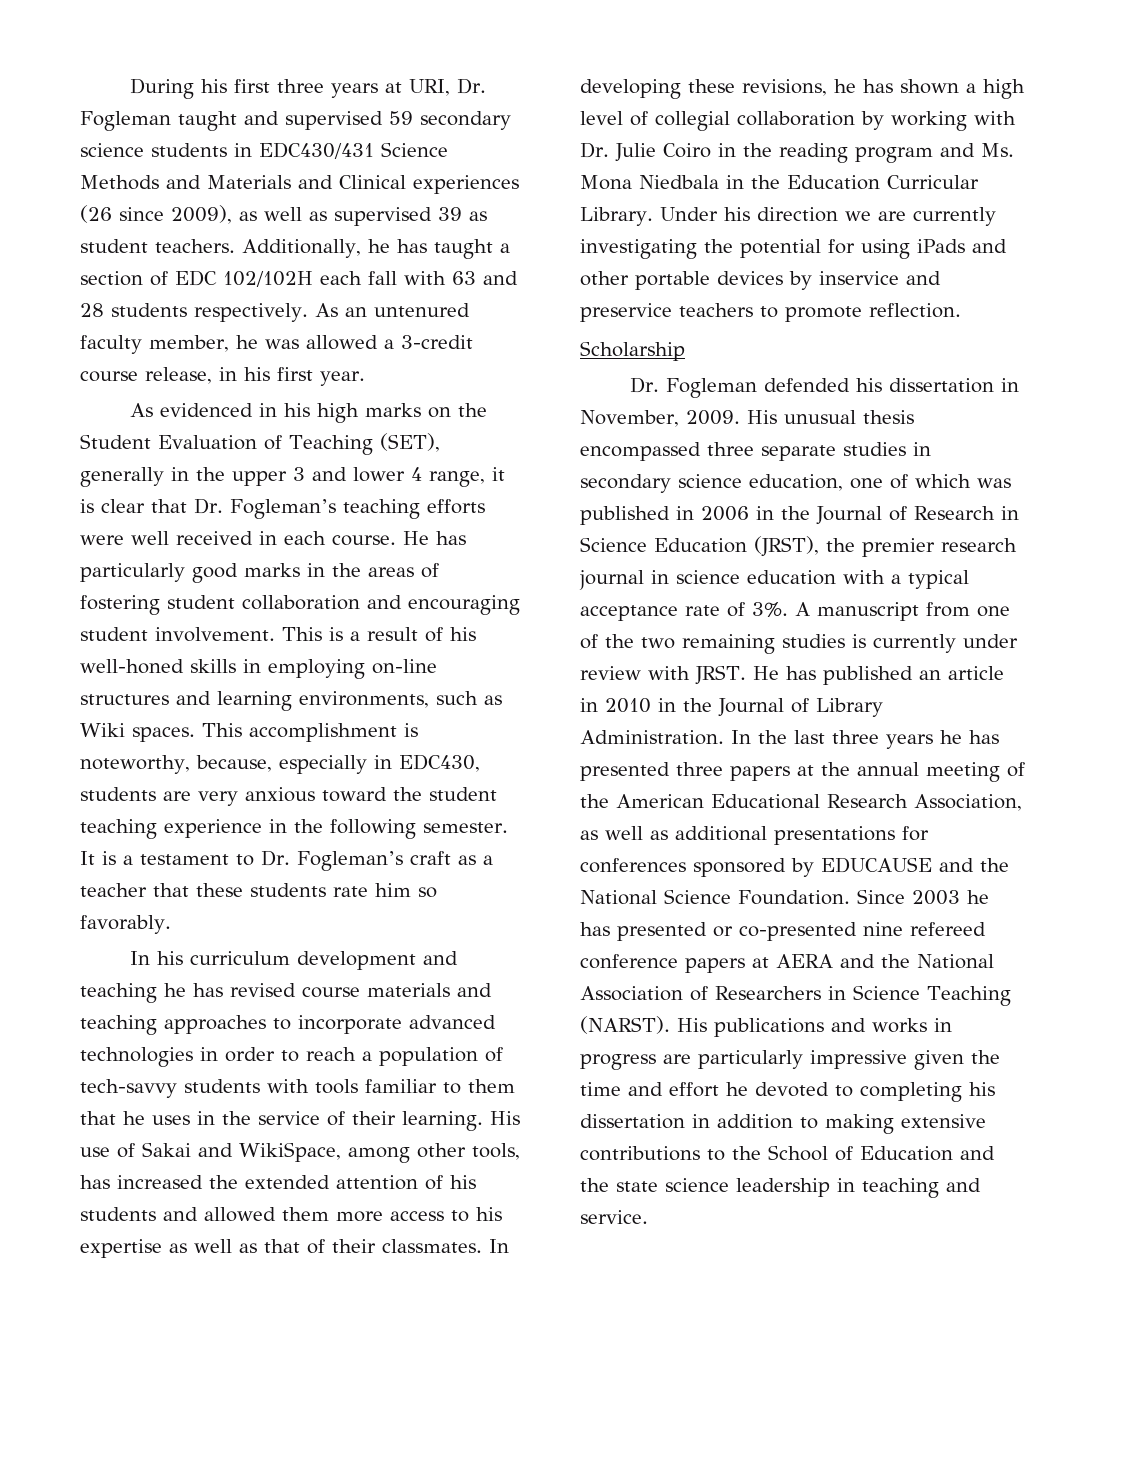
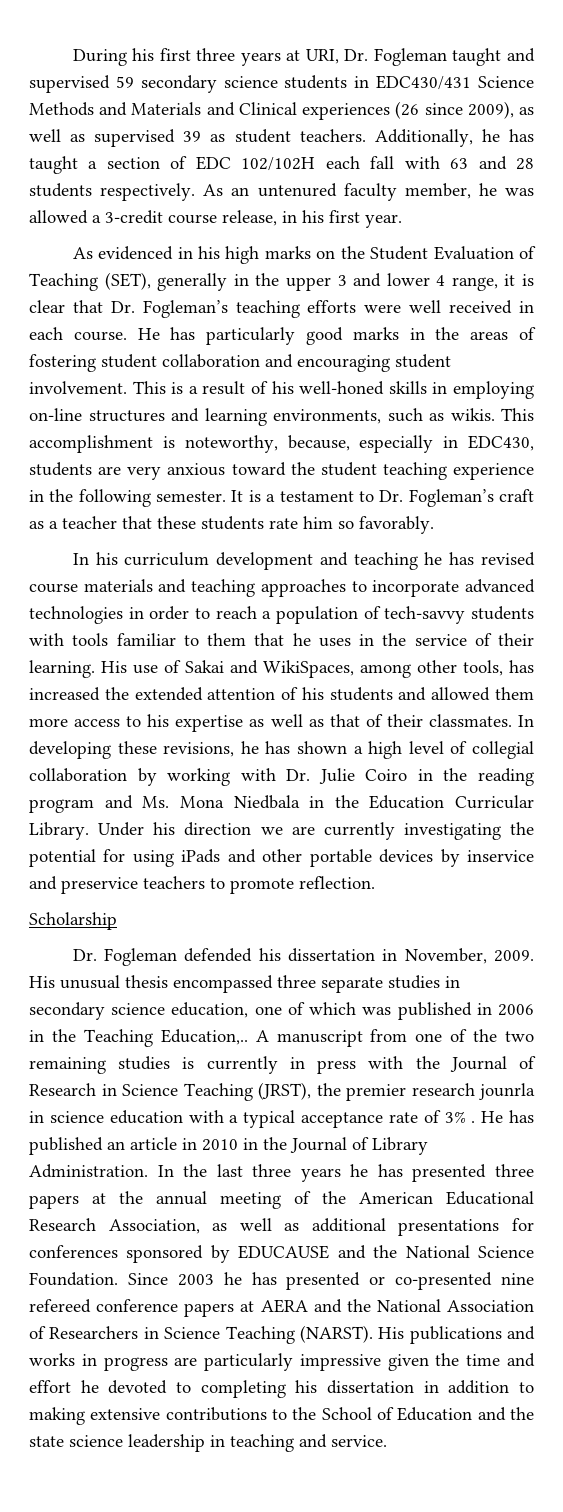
[80,723,195,742] Wiki spaces. -> [450,408,495,421] wikis.
[239,1142,341,1162] WikiSpace, -> [263,660,354,678] WikiSpaces,
[816,506,1019,525] [580,536,1018,557] [579,570,969,590] [580,602,788,621] Journal of Research in Science Education (JRST), the premier research journal in science education with a typical acceptance rate of 3%. -> [83,1029,248,1047] Teaching Education,..
[963,634,1018,648] [580,665,746,685] under review with JRST. -> [289,1056,536,1074] [29,1082,535,1101] [29,1110,476,1128] in press with the Journal of Research in Science Teaching (JRST), the premier research jounrla in science education with a typical acceptance rate of 3% .

